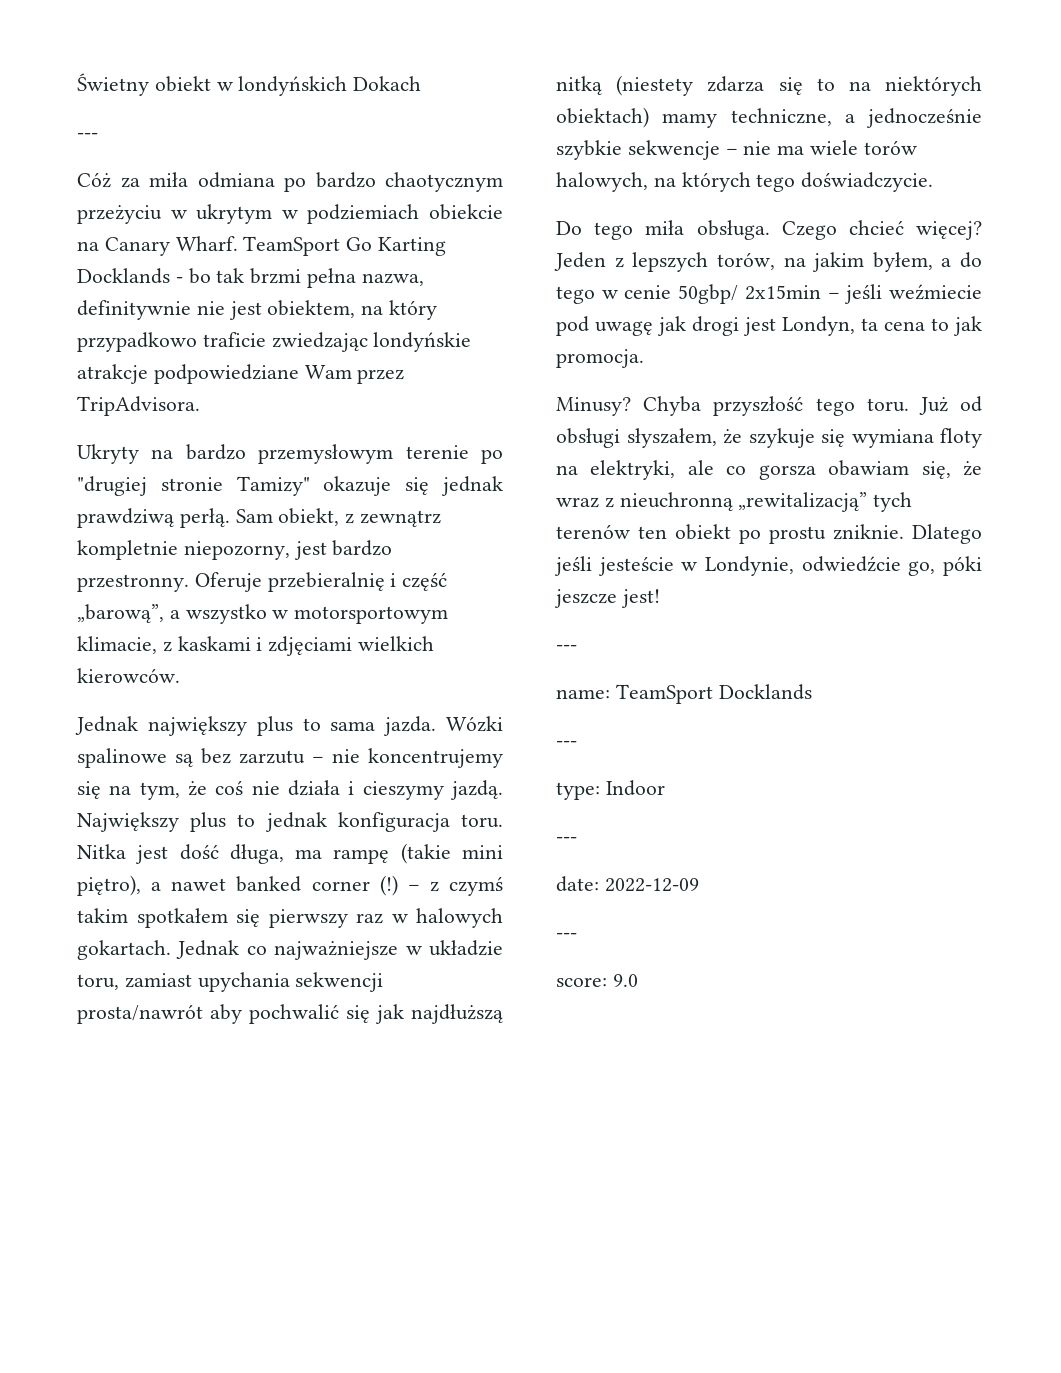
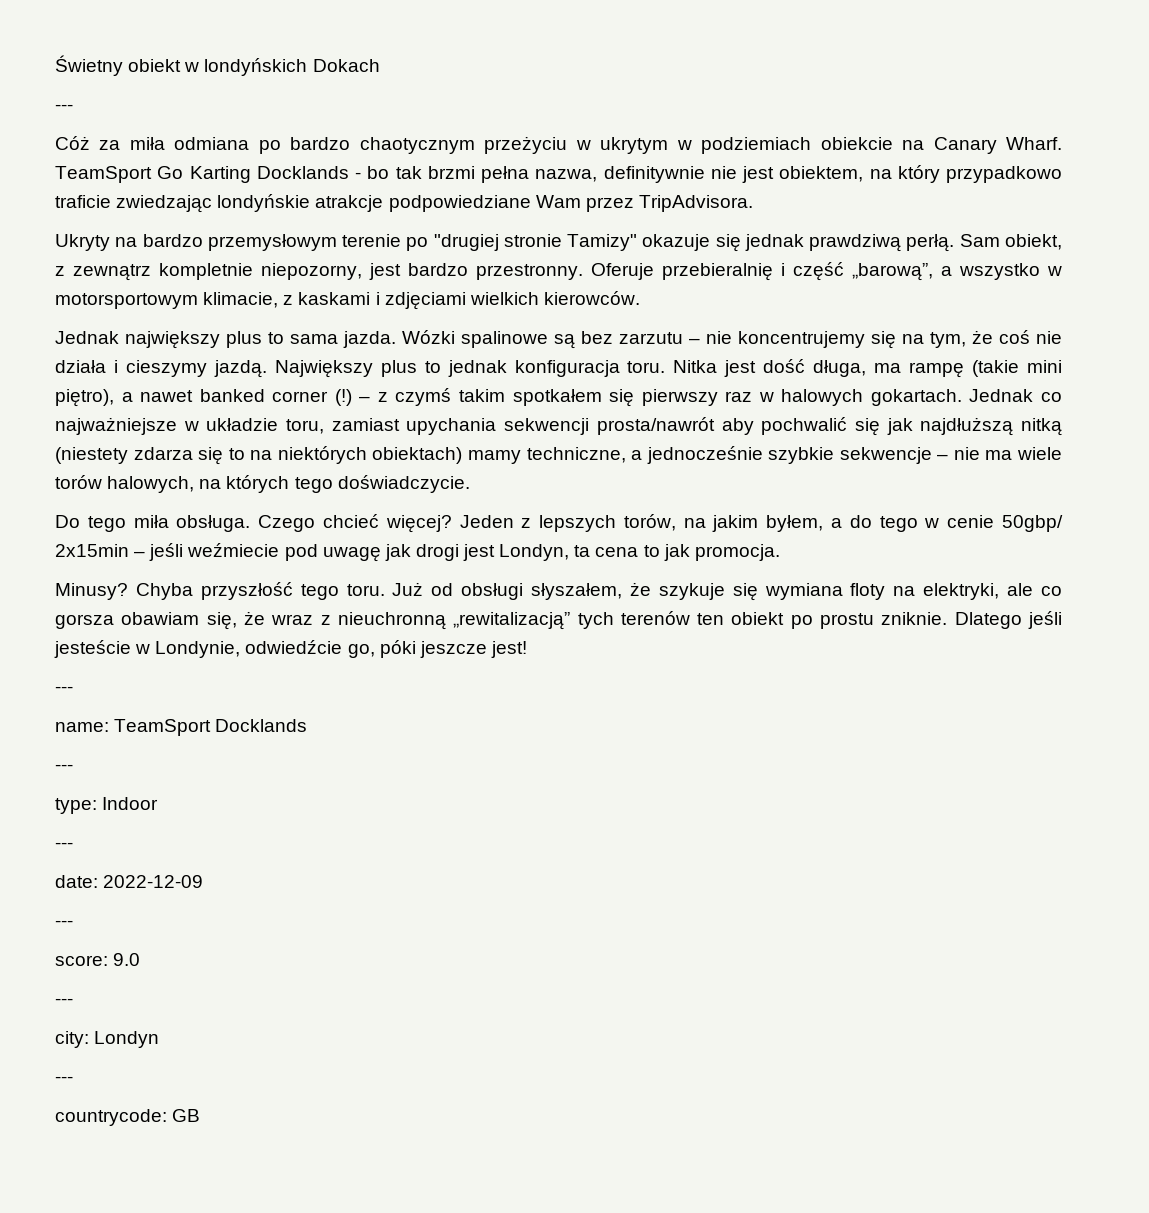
(638, 980) none -> [55,998,73,1005] [55,1031,160,1048] [55,1076,73,1083] [55,1109,201,1126] // --- // city: Londyn // --- // countrycode: GB

